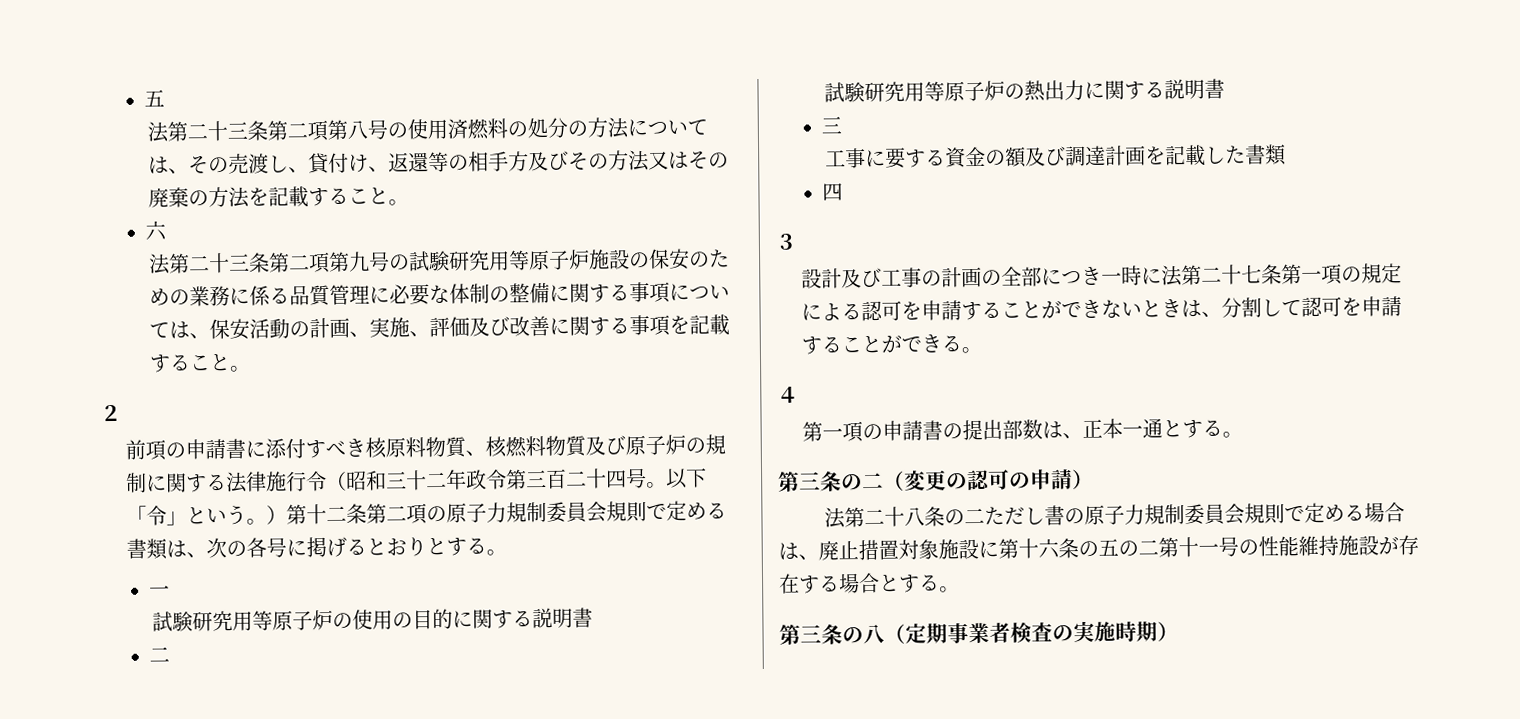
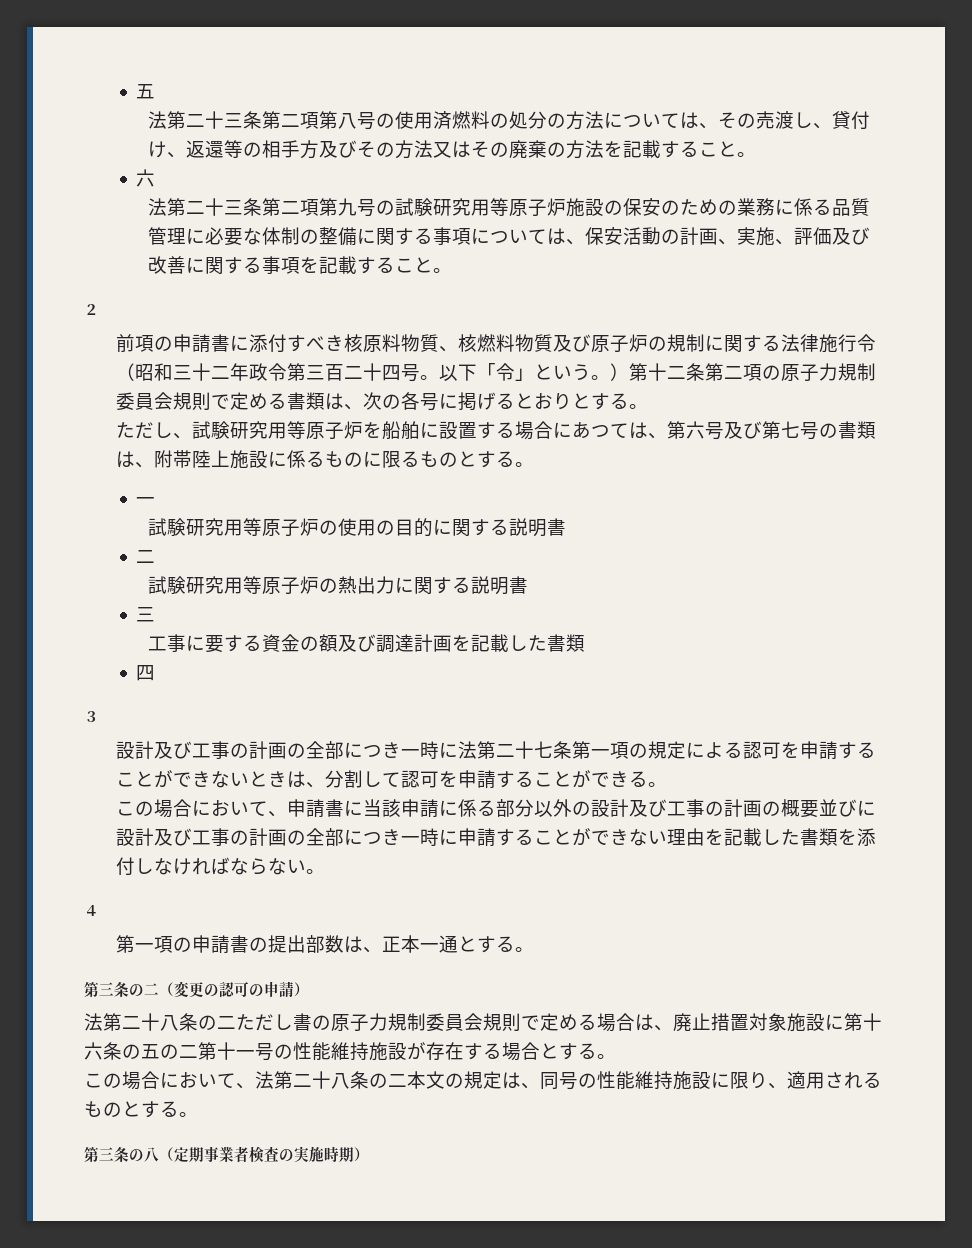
(507, 552) none -> [115,421,876,440] [115,450,534,469] // ただし、試験研究用等原子炉を船舶に設置する場合にあつては、第六号及び第七号の書類は、附帯陸上施設に係るものに限るものとする。
(982, 350) none -> [115,799,876,818] [115,828,876,847] [115,857,325,876] // この場合において、申請書に当該申請に係る部分以外の設計及び工事の計画の概要並びに設計及び工事の計画の全部につき一時に申請することができない理由を記載した書類を添付しなければならない。
(960, 589) none -> [84,1071,882,1090] [84,1101,198,1118] // この場合において、法第二十八条の二本文の規定は、同号の性能維持施設に限り、適用されるものとする。

